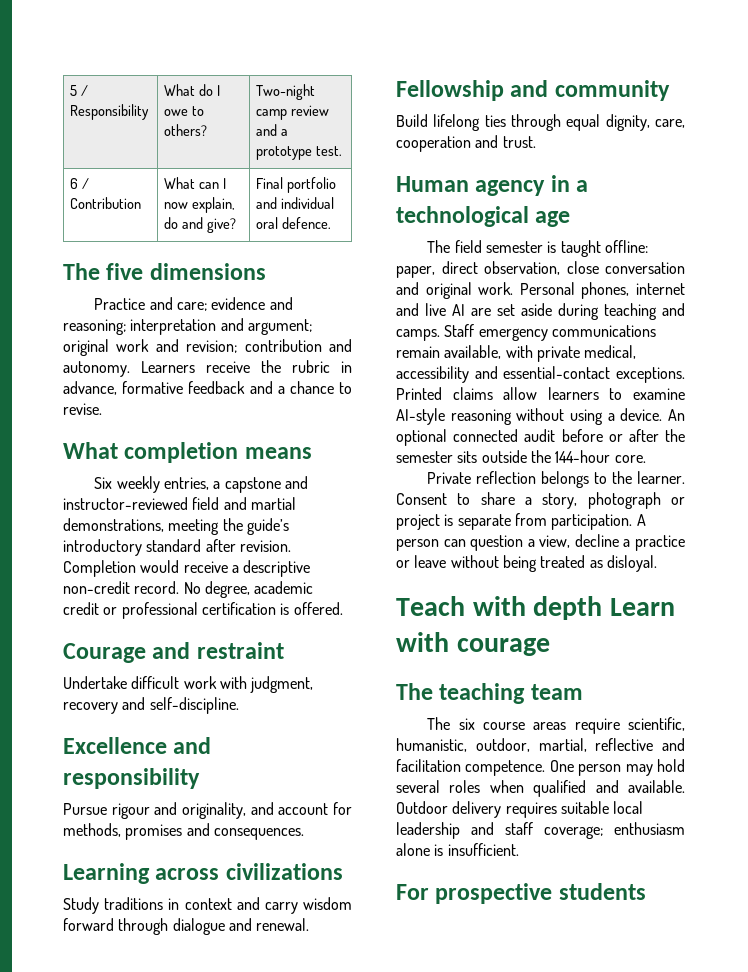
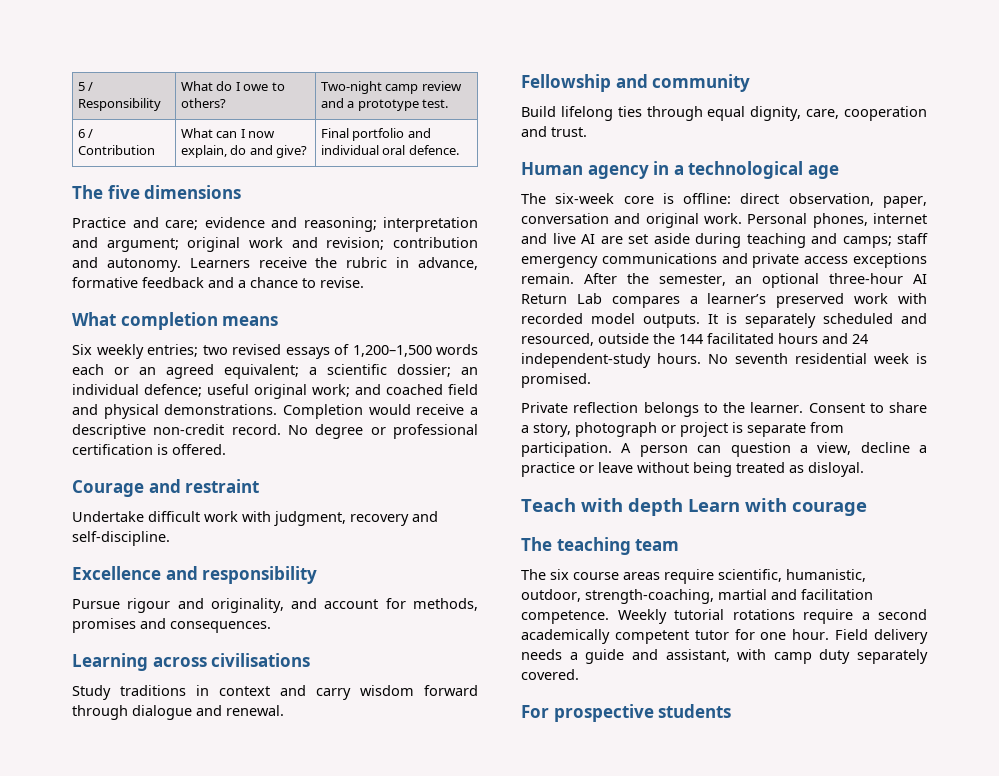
[164,476,308,493] [63,497,296,510] [63,518,289,535] [63,539,291,556] entries, a capstone and instructor-reviewed field and martial demonstrations, meeting the guide’s introductory standard after revision. -> [147,344,478,359] [72,364,478,379] [72,384,478,399] [72,404,278,419] entries; two revised essays of 1,200–1,500 words each or an agreed equivalent; a scientific dossier; an individual defence; useful original work; and coached field and physical demonstrations.
[204,581,314,598] [63,602,99,615] degree, academic credit -> [315,424,364,439] degree
[225,863,343,880] civilizations -> [211,653,311,667] civilisations
[454,240,648,257] [396,266,435,278] field semester is taught offline: paper, -> [555,193,732,204] six-week core is offline:
[566,261,599,274] close -> [883,196,927,208] paper,
[396,324,656,341] [396,345,637,362] [396,366,685,383] [396,387,685,400] [396,408,685,425] [396,429,685,446] [396,450,646,463] camps. Staff emergency communications remain available, with private medical, accessibility and essential-contact exceptions. Printed claims allow learners to examine AI-style reasoning without using a device. An optional connected audit before or after the semester sits outside the 144-hour core. -> [842,233,928,248] [521,253,927,268] [521,273,927,288] [521,293,927,308] [521,313,927,328] [521,333,868,346] [521,353,927,368] [521,373,591,388] camps; staff emergency communications and private access exceptions remain. After the semester, an optional three-hour AI Return Lab compares a learner’s preserved work with recorded model outputs. It is separately scheduled and resourced, outside the 144 facilitated hours and 24 independent-study hours. No seventh residential week is promised.
[538,738,654,752] martial, reflective -> [585,589,767,604] strength-coaching, martial
[549,759,685,776] [396,780,685,797] [396,801,644,818] [396,822,685,839] [396,843,519,856] One person may hold several roles when qualified and available. Outdoor delivery requires suitable local leadership and staff coverage; enthusiasm alone is insufficient. -> [617,609,927,624] [521,629,928,644] [521,649,928,664] [521,669,579,680] Weekly tutorial rotations require a second academically competent tutor for one hour. Field delivery needs a guide and assistant, with camp duty separately covered.

